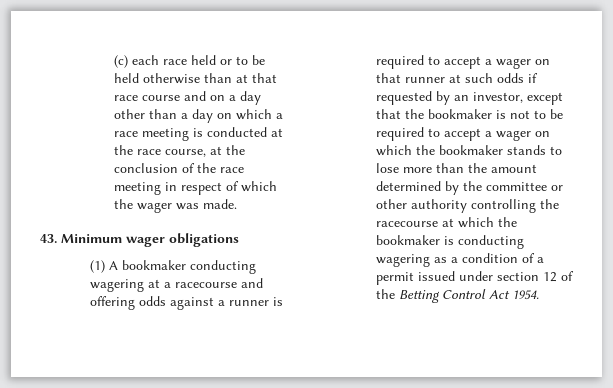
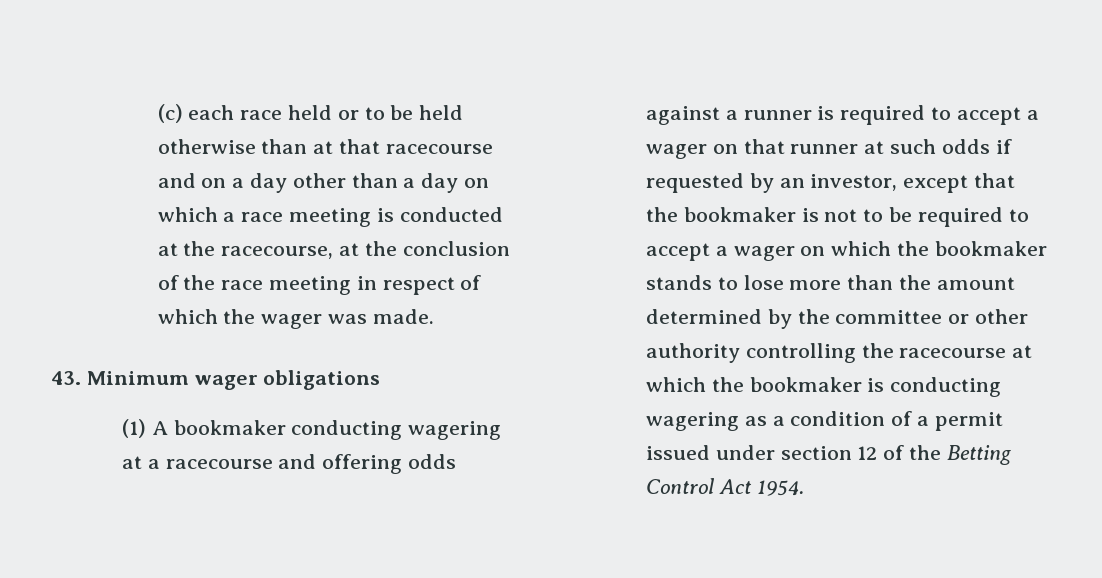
[114,95,181,101] race course -> [385,144,493,154] racecourse
[137,149,207,157] race course, -> [221,246,334,259] racecourse,

